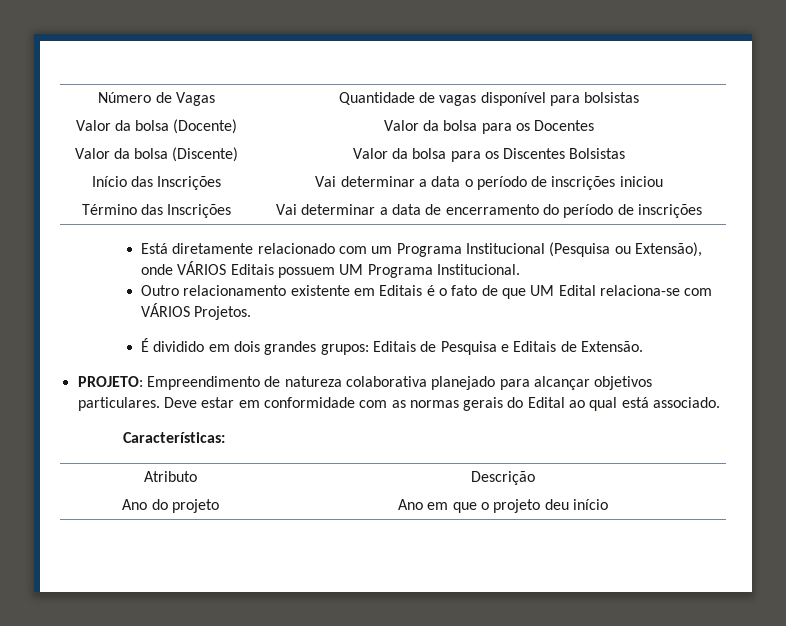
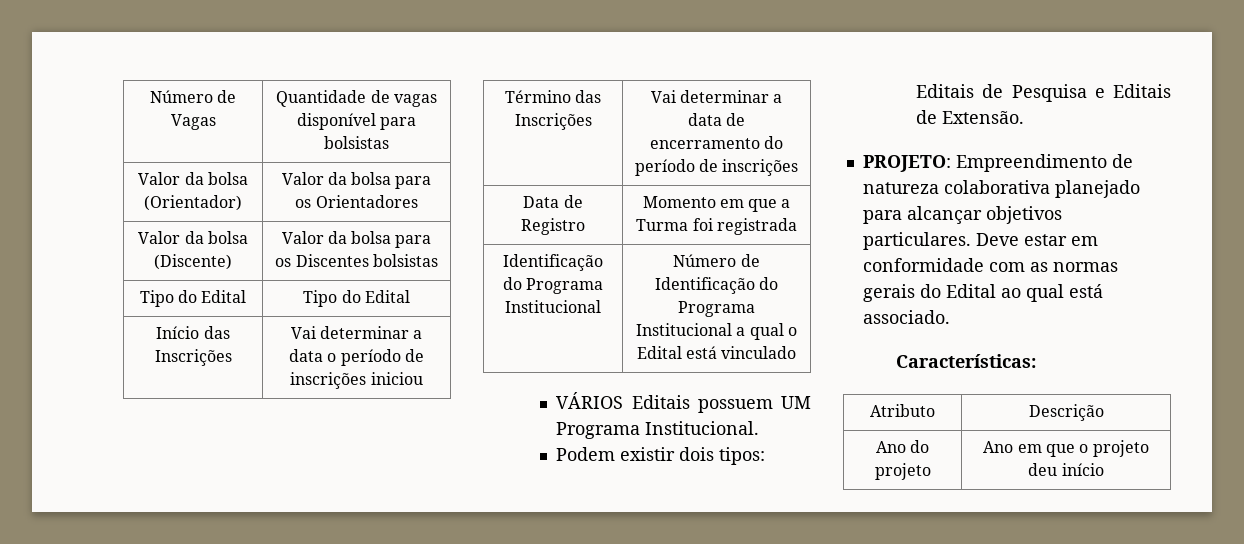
[173,119,238,134] [383,120,595,134] (Docente) | Valor da bolsa para os Docentes -> [144,195,242,211] [281,172,432,189] [295,195,418,208] (Orientador) | Valor da bolsa para os Orientadores
[569,148,626,159] Bolsistas -> [372,254,438,267] [139,290,247,307] [303,290,410,307] bolsistas // Tipo do Edital | Tipo do Edital
[140,242,702,257] [140,264,173,275] // Está diretamente relacionado com um Programa Institucional (Pesquisa ou Extensão), onde -> [523,195,583,208] [521,218,585,235] [642,196,791,212] [636,218,797,235] [503,254,603,271] [502,277,604,294] [505,300,601,313] [673,254,760,267] [654,277,779,294] [678,301,755,317] [636,323,797,340] [636,346,797,359] // Data de Registro | Momento em que a Turma foi registrada // Identificação do Programa Institucional | Número de Identificação do Programa Institucional a qual o Edital está vinculado //
[140,285,713,299] [140,303,252,320] [140,338,369,355] Outro relacionamento existente em Editais é o fato de que UM Edital relaciona-se com VÁRIOS Projetos. // É dividido em dois grandes grupos: -> [556,447,766,465] Podem existir dois tipos:

